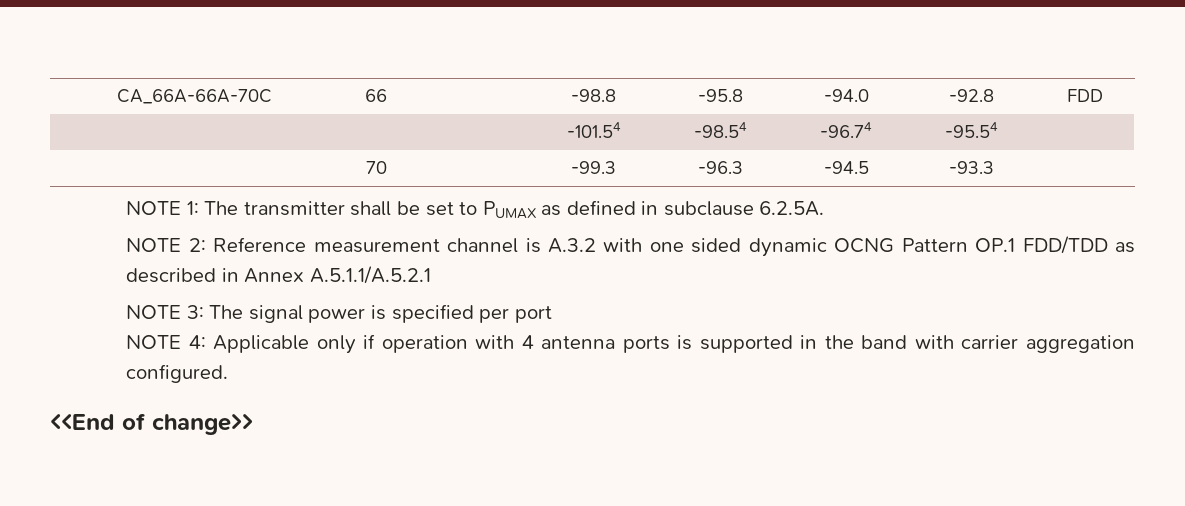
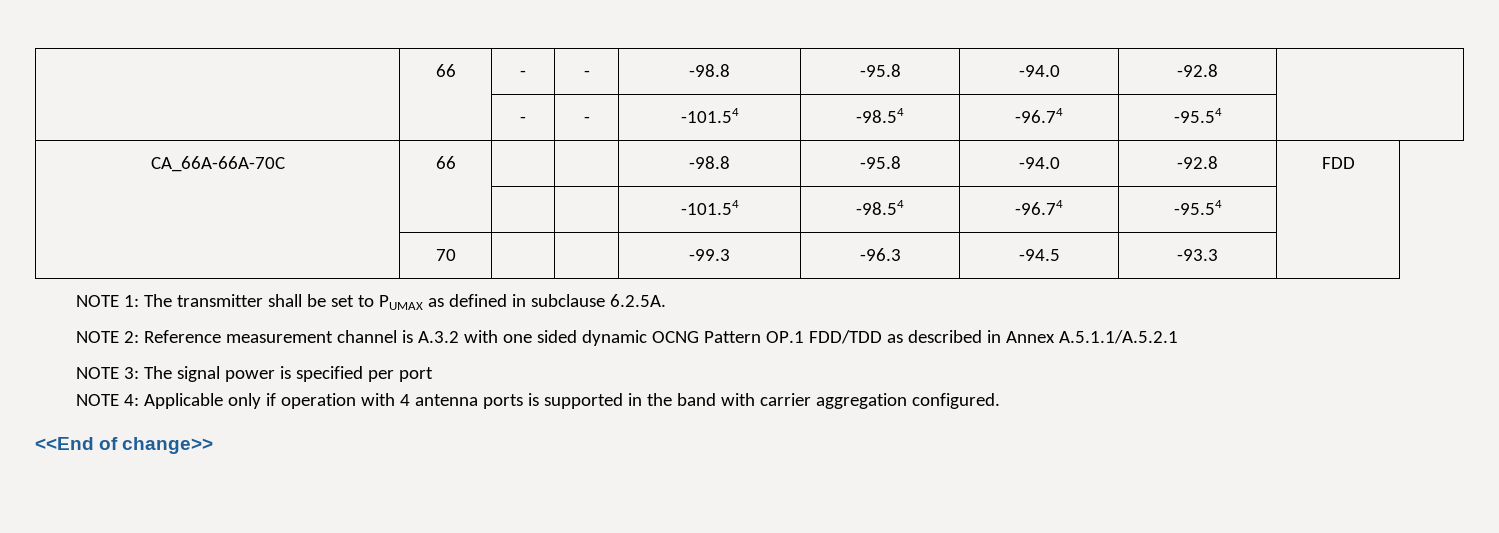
(116, 96) none -> [435,64,456,77] [520,70,526,77] [583,70,590,77] [689,64,730,77] [859,64,901,77] [1018,65,1060,77] [1177,64,1218,77] [520,116,526,123] [583,116,590,123] [680,108,739,123] [856,108,904,123] [1015,108,1063,123] [1173,108,1222,123] | 66 | - | - | -98.8 | -95.8 | -94.0 | -92.8 | // | | - | - | -101.54 | -98.54 | -96.74 | -95.54 | //

